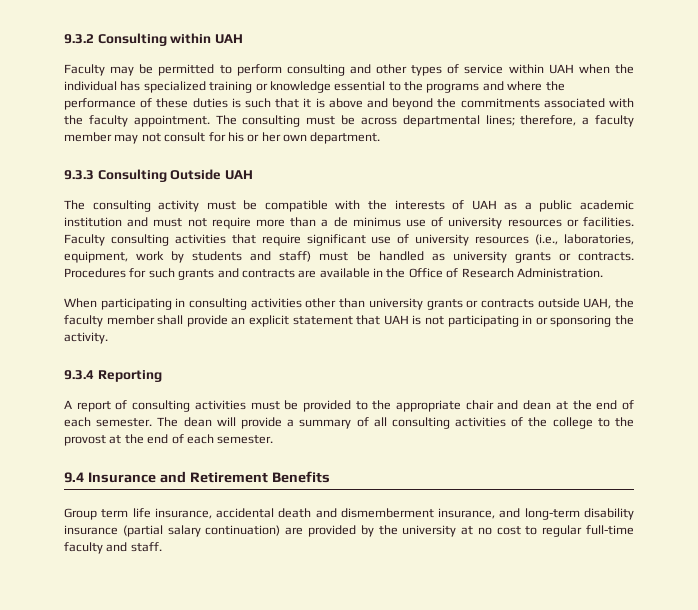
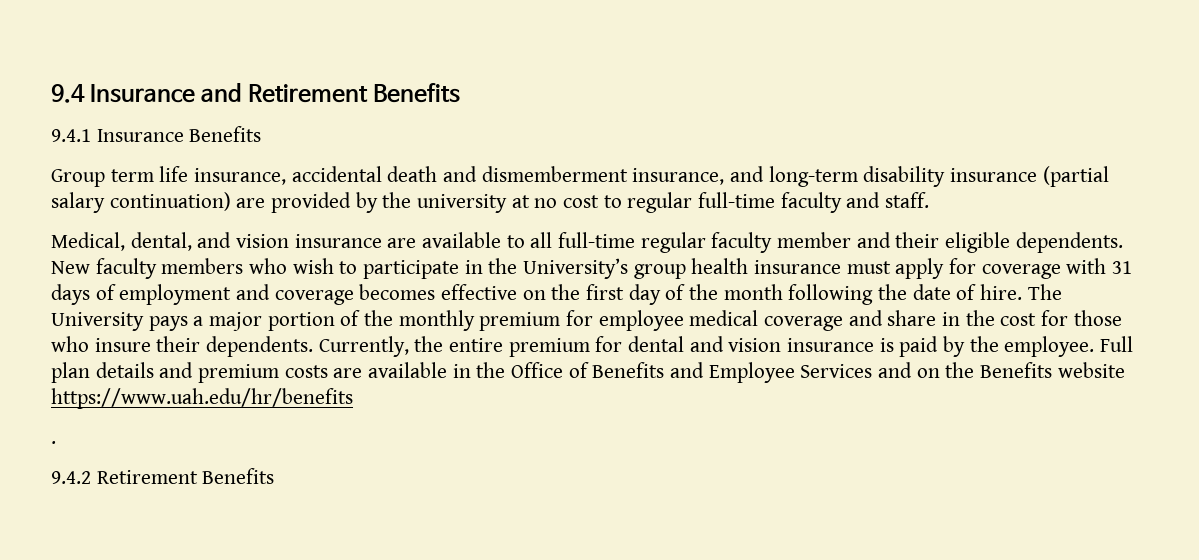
[64,33,243,46] [64,64,634,76] [64,81,565,93] [64,98,634,110] [64,115,634,127] [64,132,381,144] [64,169,253,182] [64,200,634,212] [64,217,634,229] [64,234,635,246] [64,251,635,263] [64,268,603,280] [64,298,634,310] [64,315,635,327] [64,332,108,344] [64,370,162,382] [64,400,634,412] [64,417,634,429] [64,434,274,446] 9.3.2 Consulting within UAH // Faculty may be permitted to perform consulting and other types of service within UAH when the individual has specialized training or knowledge essential to the programs and where the performance of these duties is such that it is above and beyond the commitments associated with the faculty appointment. The consulting must be across departmental lines; therefore, a faculty member may not consult for his or her own department. // 9.3.3 Consulting Outside UAH // The consulting activity must be compatible with the interests of UAH as a public academic institution and must not require more than a de minimus use of university resources or facilities. Faculty consulting activities that require significant use of university resources (i.e., laboratories, equipment, work by students and staff) must be handled as university grants or contracts. Procedures for such grants and contracts are available in the Office of Research Administration. // When participating in consulting activities other than university grants or contracts outside UAH, the faculty member shall provide an explicit statement that UAH is not participating in or sponsoring the activity. // 9.3.4 Reporting // A report of consulting activities must be provided to the appropriate chair and dean at the end of each semester. The dean will provide a summary of all consulting activities of the college to the provost at the end of each semester. // -> (51, 93) none
(330, 477) none -> [51,126,262,142] // 9.4.1 Insurance Benefits
(162, 547) none -> [51,232,1123,253] [51,258,1133,279] [51,284,1062,305] [51,310,1122,331] [51,336,1134,357] [51,362,1125,383] [51,388,353,409] [51,441,56,444] [51,468,275,484] // Medical, dental, and vision insurance are available to all full-time regular faculty member and their eligible dependents. New faculty members who wish to participate in the University’s group health insurance must apply for coverage with 31 days of employment and coverage becomes effective on the first day of the month following the date of hire. The University pays a major portion of the monthly premium for employee medical coverage and share in the cost for those who insure their dependents. Currently, the entire premium for dental and vision insurance is paid by the employee. Full plan details and premium costs are available in the Office of Benefits and Employee Services and on the Benefits website https://www.uah.edu/hr/benefits // . // 9.4.2 Retirement Benefits

